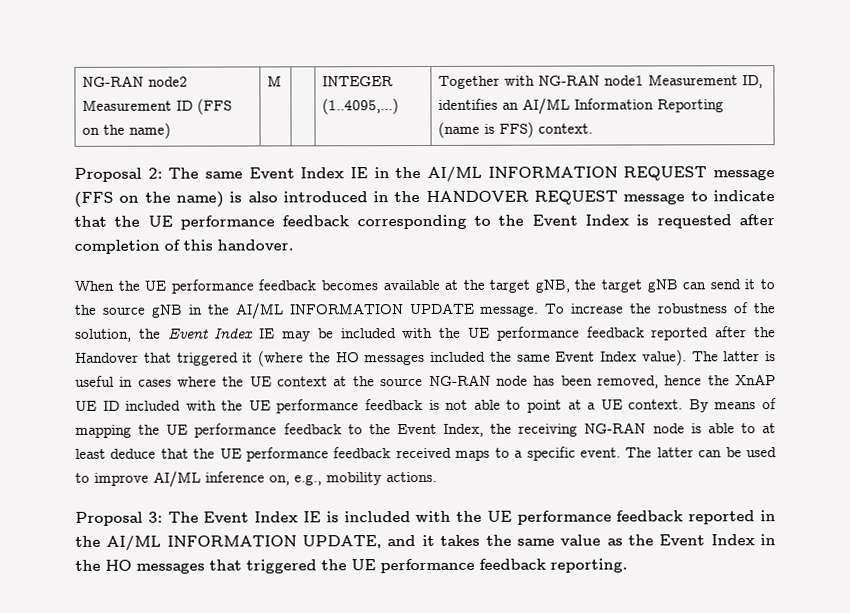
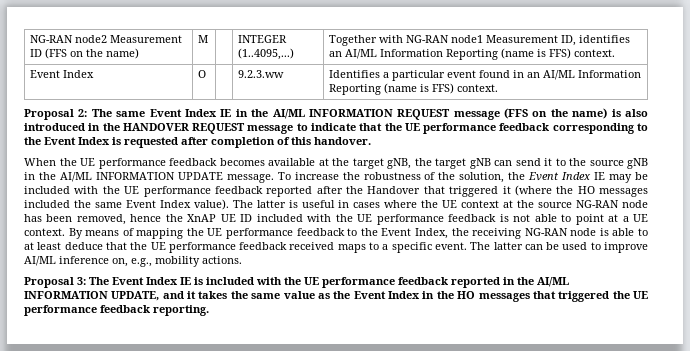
(594, 128) none -> [29,70,94,78] [197,70,206,78] [237,70,284,78] [328,70,641,81] [328,83,498,95] // Event Index | O | | 9.2.3.ww | Identifies a particular event found in an AI/ML Information Reporting (name is FFS) context.

